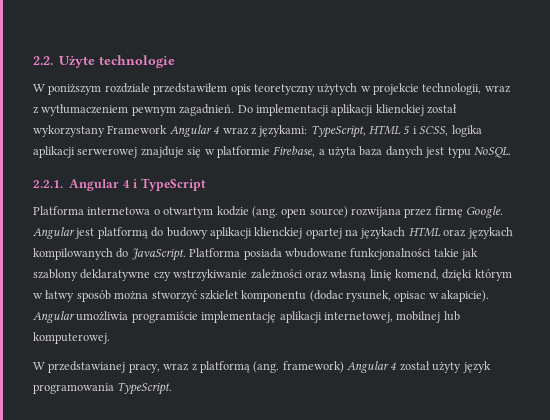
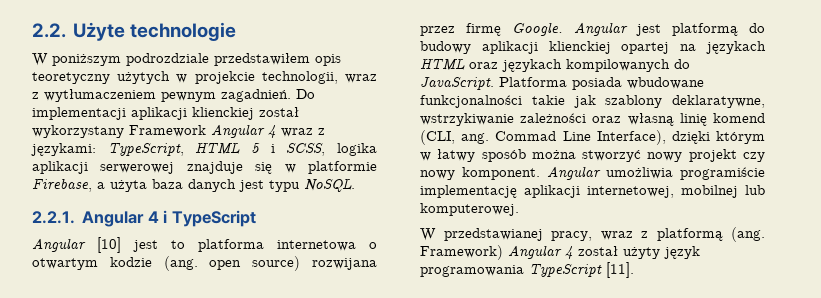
[104,83,150,93] rozdziale -> [126,53,209,66] podrozdziale
[33,206,84,215] Platforma -> [32,237,264,253] Angular [10] jest to platforma
[80,269,171,281] deklaratywne czy -> [672,95,765,108] deklaratywne,
[395,269,439,280] komend, -> [713,113,765,123] [420,130,666,145] komend (CLI, ang. Commad Line Interface),
[199,290,490,302] szkielet komponentu (dodac rysunek, opisac w akapicie). -> [647,149,765,162] [420,167,540,180] nowy projekt czy nowy komponent.
[282,361,344,373] framework) -> [420,245,503,260] Framework)
[117,382,173,395] TypeScript. -> [529,262,634,278] TypeScript [11].

